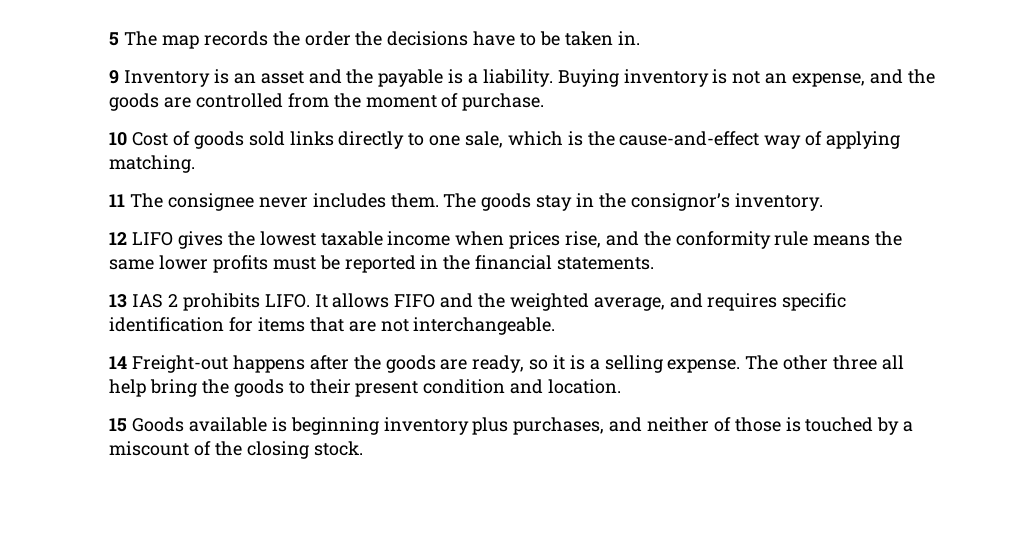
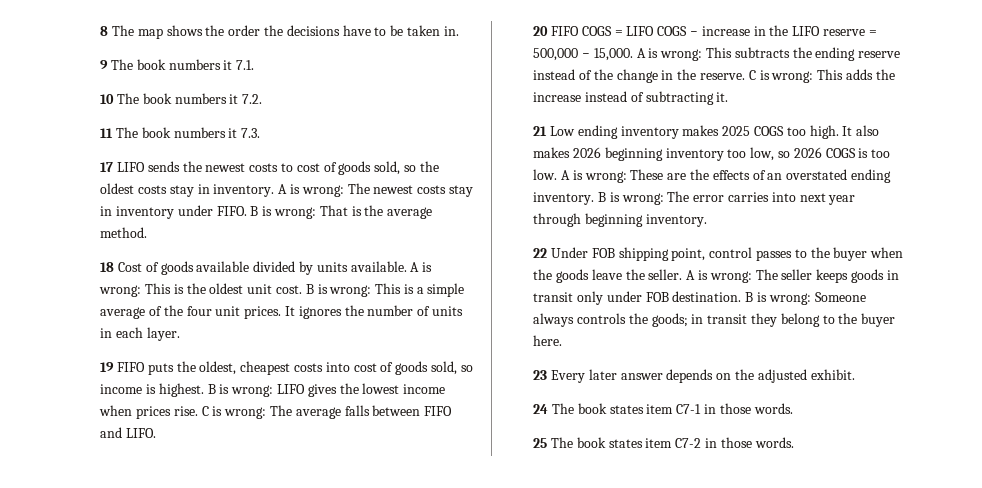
[109,32,120,46] 5 -> [100,26,109,36] 8
[203,31,268,46] records -> [166,25,203,36] shows
[124,69,935,87] [109,93,545,111] [109,131,901,149] [109,155,196,173] [109,193,823,211] [109,232,128,245] Inventory is an asset and the payable is a liability. Buying inventory is not an expense, and the goods are controlled from the moment of purchase. // 10 Cost of goods sold links directly to one sale, which is the cause-and-effect way of applying matching. // 11 The consignee never includes them. The goods stay in the consignor’s inventory. // 12 -> [111,59,255,70] [100,93,263,104] [100,127,261,138] [100,161,439,175] [100,183,473,197] [100,205,433,219] [100,227,148,238] [100,261,433,275] [99,283,465,297] [100,305,463,319] [100,327,180,341] [100,361,473,375] [100,383,274,397] The book numbers it 7.1. // 10 The book numbers it 7.2. // 11 The book numbers it 7.3. // 17 LIFO sends the newest costs to cost of goods sold, so the oldest costs stay in inventory. A is wrong: The newest costs stay in inventory under FIFO. B is wrong: That is the average method. // 18 Cost of goods available divided by units available. A is wrong: This is the oldest unit cost. B is wrong: This is a simple average of the four unit prices. It ignores the number of units in each layer. // 19 FIFO puts the oldest, cheapest costs into cost of goods sold, so income is highest. B is wrong:
[320,231,383,246] taxable -> (400, 388) none
[565,231,903,249] [109,255,655,273] [109,293,847,311] [109,317,556,335] [109,355,904,373] [109,379,622,397] [109,417,914,435] [109,441,363,459] rise, and the conformity rule means the same lower profits must be reported in the financial statements. // 13 IAS 2 prohibits LIFO. It allows FIFO and the weighted average, and requires specific identification for items that are not interchangeable. // 14 Freight-out happens after the goods are ready, so it is a selling expense. The other three all help bring the goods to their present condition and location. // 15 Goods available is beginning inventory plus purchases, and neither of those is touched by a miscount of the closing stock. -> [173,405,453,419] [100,427,157,438] [533,25,877,36] [533,47,901,61] [533,69,895,83] [533,91,729,105] [533,125,880,139] [533,147,891,161] [533,169,891,183] [533,191,856,205] [533,213,707,227] [533,247,904,261] [533,269,899,283] [533,291,866,305] [533,313,896,327] [533,335,563,346] [533,369,855,383] [533,403,793,414] [533,437,794,448] rise. C is wrong: The average falls between FIFO and LIFO. // 20 FIFO COGS = LIFO COGS − increase in the LIFO reserve = 500,000 − 15,000. A is wrong: This subtracts the ending reserve instead of the change in the reserve. C is wrong: This adds the increase instead of subtracting it. // 21 Low ending inventory makes 2025 COGS too high. It also makes 2026 beginning inventory too low, so 2026 COGS is too low. A is wrong: These are the effects of an overstated ending inventory. B is wrong: The error carries into next year through beginning inventory. // 22 Under FOB shipping point, control passes to the buyer when the goods leave the seller. A is wrong: The seller keeps goods in transit only under FOB destination. B is wrong: Someone always controls the goods; in transit they belong to the buyer here. // 23 Every later answer depends on the adjusted exhibit. // 24 The book states item C7-1 in those words. // 25 The book states item C7-2 in those words.

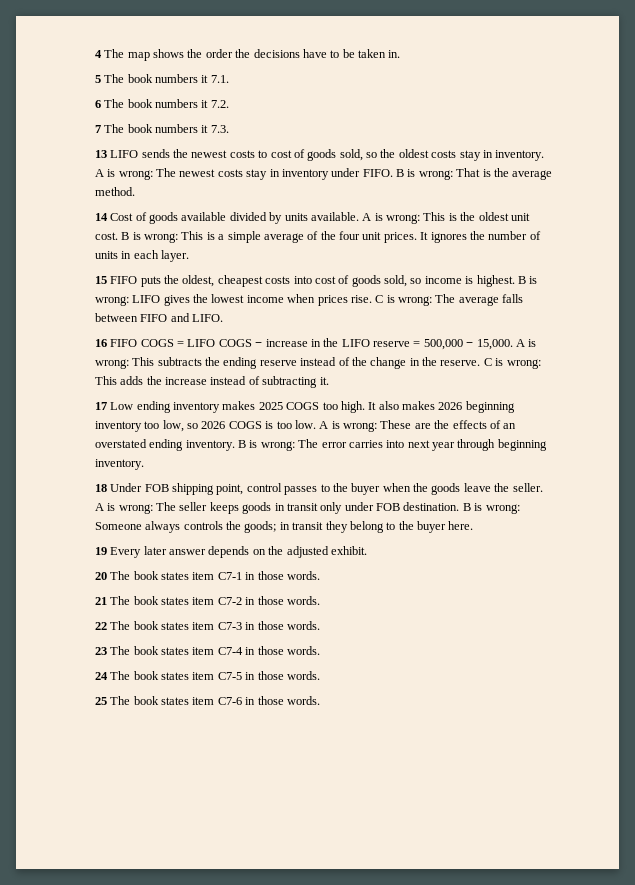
[100,26,109,36] 8 -> [94,50,102,58] 4
[100,60,109,70] 9 -> [94,75,101,83] 5
[100,94,115,104] 10 -> [94,100,101,108] 6
[100,128,114,138] 11 -> [94,125,101,133] 7
[100,162,114,172] 17 -> [94,150,107,158] 13
[100,262,115,272] 18 -> [94,213,108,221] 14
[100,362,115,372] 19 -> [94,276,107,284] 15
[533,26,549,36] 20 -> [94,339,107,347] 16
[533,126,548,136] 21 -> [94,402,107,410] 17
[533,248,548,258] 22 -> [94,484,107,492] 18
[533,370,548,380] 23 -> [94,547,107,555] 19
[533,404,549,414] 24 -> [94,572,107,580] 20
[533,438,548,448] 25 -> [94,597,107,605] 21
(794, 442) none -> [94,621,320,630] [94,646,320,655] [94,671,320,680] [94,696,320,705] // 22 The book states item C7-3 in those words. // 23 The book states item C7-4 in those words. // 24 The book states item C7-5 in those words. // 25 The book states item C7-6 in those words.

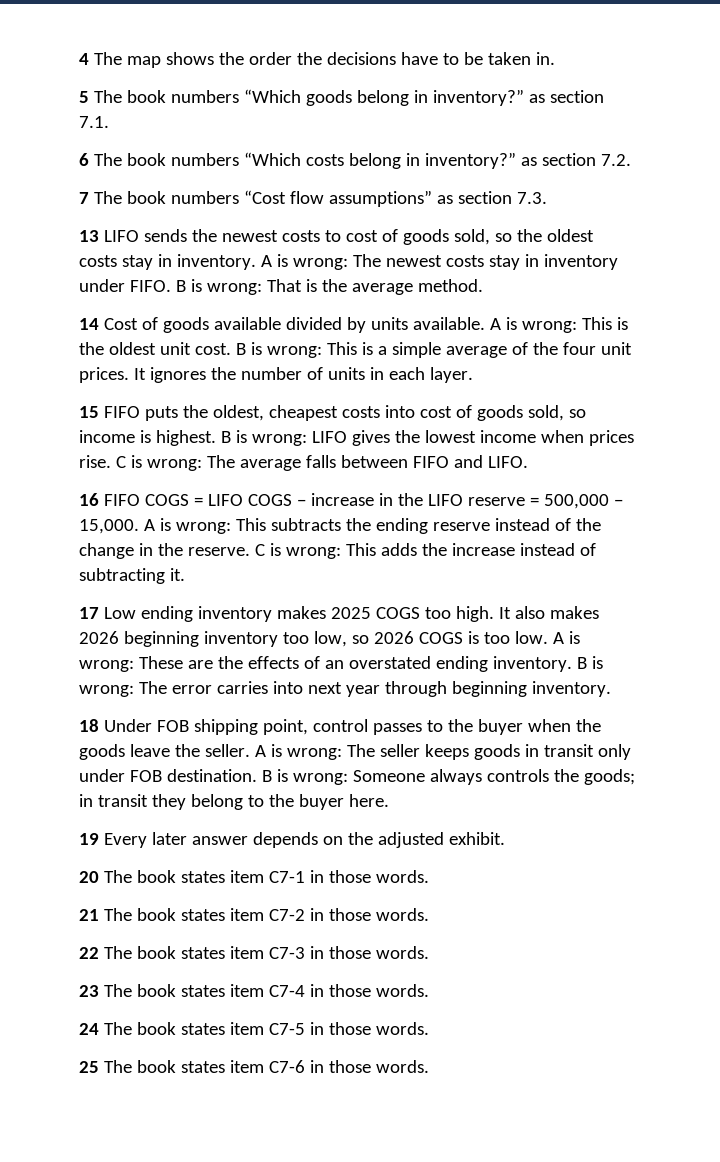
[201,75,209,83] it -> [243,89,604,106] “Which goods belong in inventory?” as section
[201,100,209,108] it -> [243,152,596,169] “Which costs belong in inventory?” as section
[201,125,209,133] it -> [243,190,512,207] “Cost flow assumptions” as section

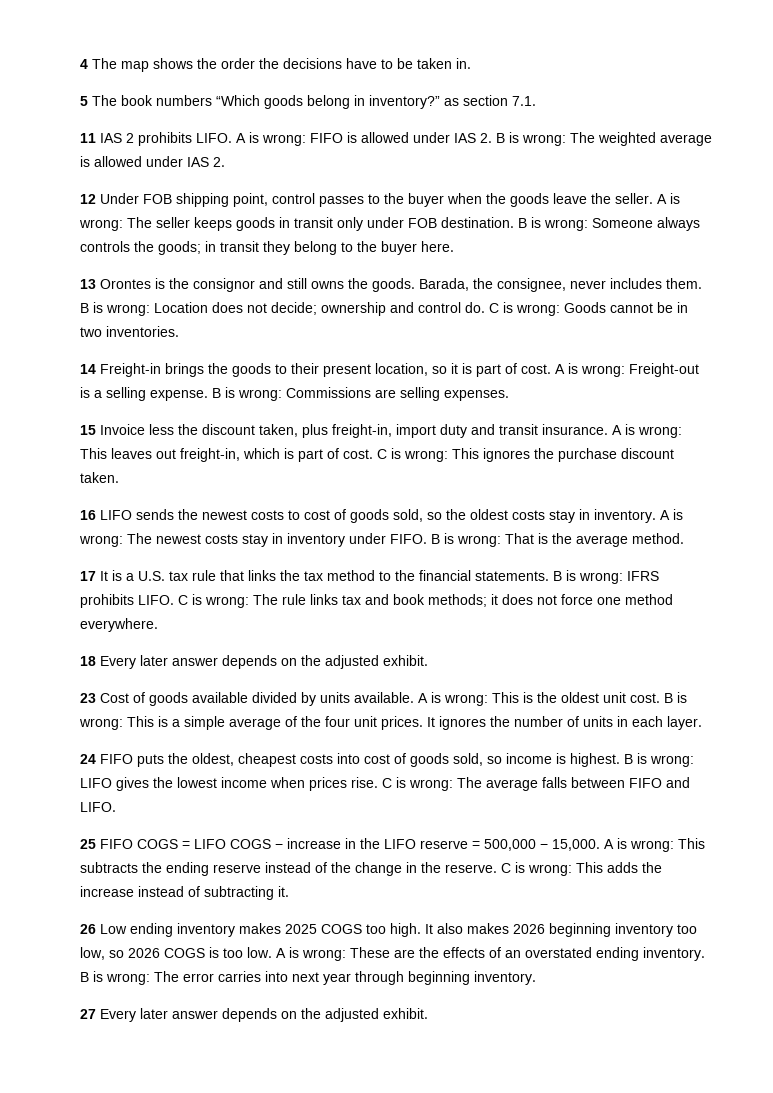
[78,152,631,169] [78,190,547,207] [78,230,99,242] 6 The book numbers “Which costs belong in inventory?” as section 7.2. // 7 The book numbers “Cost flow assumptions” as section 7.3. // 13 -> [80,132,713,146] [80,156,226,167] [80,193,681,207] [79,217,701,231] [80,241,455,255] [80,278,703,292] [80,302,689,316] [80,326,180,337] [80,363,700,377] [80,387,510,401] [80,424,683,438] [80,448,675,462] [80,472,120,483] [80,510,97,520] 11 IAS 2 prohibits LIFO. A is wrong: FIFO is allowed under IAS 2. B is wrong: The weighted average is allowed under IAS 2. // 12 Under FOB shipping point, control passes to the buyer when the goods leave the seller. A is wrong: The seller keeps goods in transit only under FOB destination. B is wrong: Someone always controls the goods; in transit they belong to the buyer here. // 13 Orontes is the consignor and still owns the goods. Barada, the consignee, never includes them. B is wrong: Location does not decide; ownership and control do. C is wrong: Goods cannot be in two inventories. // 14 Freight-in brings the goods to their present location, so it is part of cost. A is wrong: Freight-out is a selling expense. B is wrong: Commissions are selling expenses. // 15 Invoice less the discount taken, plus freight-in, import duty and transit insurance. A is wrong: This leaves out freight-in, which is part of cost. C is wrong: This ignores the purchase discount taken. // 16
[78,318,99,330] 14 -> [80,570,660,584] [80,594,674,608] [80,618,159,632] [80,655,429,669] [80,693,97,703] 17 It is a U.S. tax rule that links the tax method to the financial statements. B is wrong: IFRS prohibits LIFO. C is wrong: The rule links tax and book methods; it does not force one method everywhere. // 18 Every later answer depends on the adjusted exhibit. // 23
[78,406,99,418] 15 -> [80,754,97,764] 24
[78,493,99,506] 16 -> [80,839,97,849] 25
[78,607,99,619] 17 -> [80,924,97,934] 26
[78,719,601,735] [78,744,631,760] [78,769,635,785] [78,794,389,810] [78,832,505,848] [78,870,429,883] [78,908,429,921] [78,946,429,959] [78,984,429,997] [78,1022,429,1035] [78,1060,429,1073] 18 Under FOB shipping point, control passes to the buyer when the goods leave the seller. A is wrong: The seller keeps goods in transit only under FOB destination. B is wrong: Someone always controls the goods; in transit they belong to the buyer here. // 19 Every later answer depends on the adjusted exhibit. // 20 The book states item C7-1 in those words. // 21 The book states item C7-2 in those words. // 22 The book states item C7-3 in those words. // 23 The book states item C7-4 in those words. // 24 The book states item C7-5 in those words. // 25 The book states item C7-6 in those words. -> [80,1008,429,1022] 27 Every later answer depends on the adjusted exhibit.

